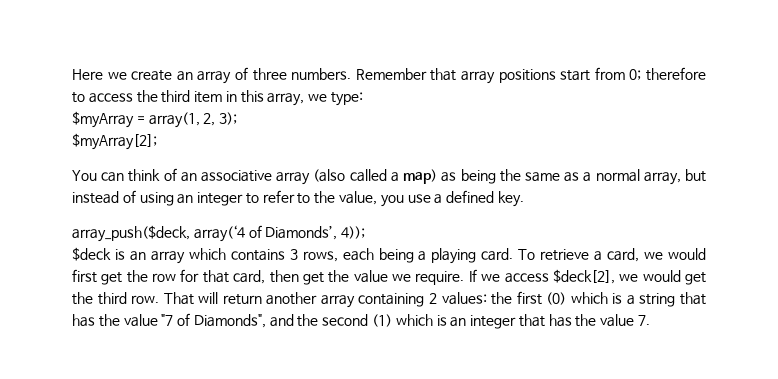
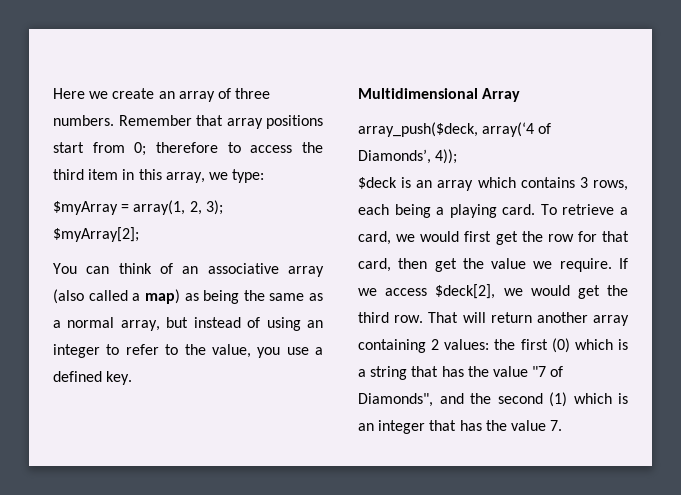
(524, 199) none -> [358,88,521,102] // Multidimensional Array

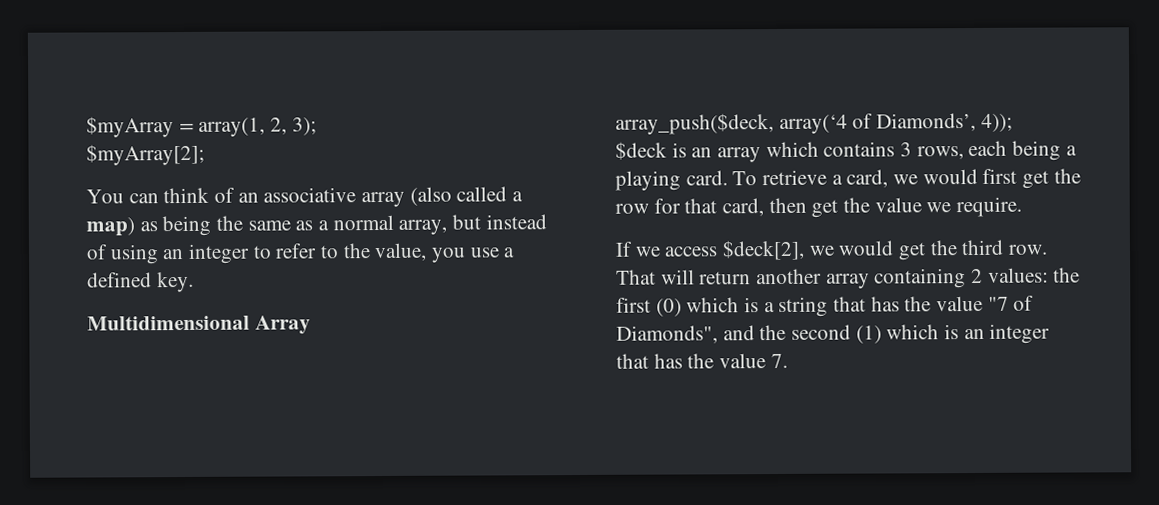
[53,88,271,102] [53,115,323,129] [53,142,323,156] [53,169,265,183] Here we create an array of three numbers. Remember that array positions start from 0; therefore to access the third item in this array, we type: // -> (86, 127) none
(612, 265) none -> (1023, 207) //

